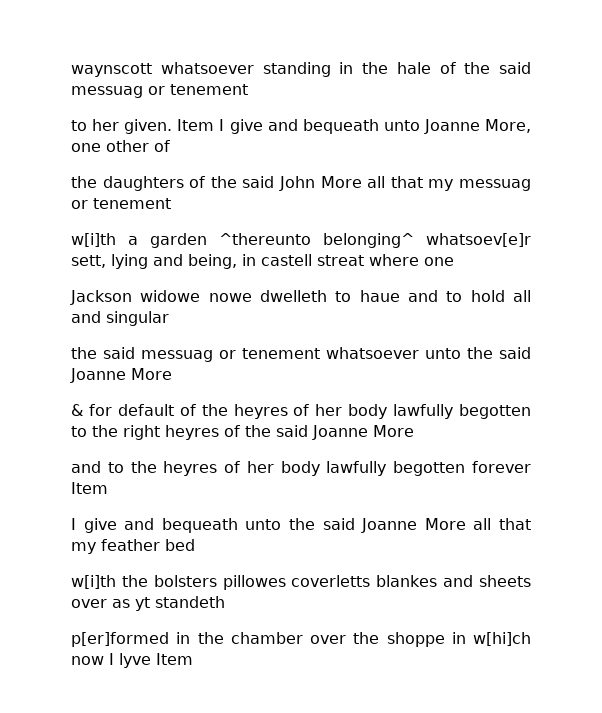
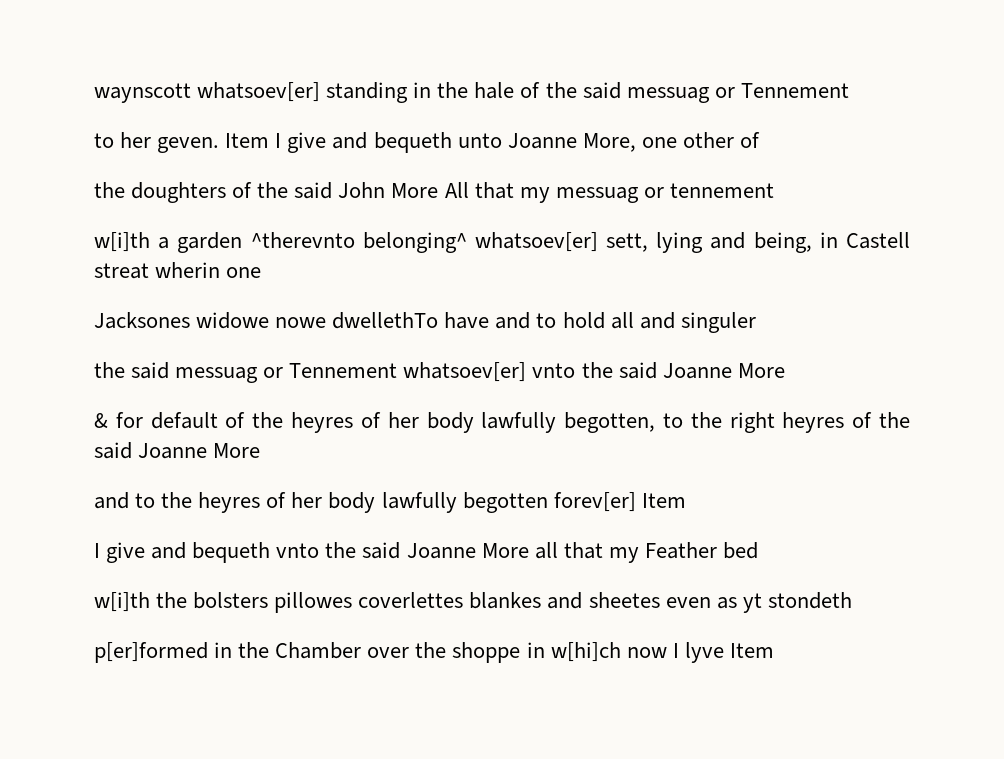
[160,62,254,74] whatsoever -> [197,82,321,102] whatsoev[er]
[170,84,248,95] tenement -> [740,83,849,98] Tennement
[124,119,173,134] given. -> [157,137,220,153] geven.
[302,119,379,134] bequeath -> [373,132,452,153] bequeth
[102,176,184,191] daughters -> [131,182,227,203] doughters
[367,176,386,188] all -> [444,182,469,198] All
[93,198,171,209] tenement -> [669,183,774,198] tennement
[219,233,531,248] ^thereunto belonging^ whatsoev[e]r -> [250,232,598,253] ^therevnto belonging^ whatsoev[er]
[261,254,419,266] castell streat where -> [845,232,910,249] [94,262,221,279] Castell streat wherin
[70,290,132,305] Jackson -> [94,312,190,329] Jacksones
[260,290,400,302] dwelleth to haue -> [332,312,490,329] dwellethTo have
[106,311,169,326] [71,347,461,362] singular // the said messuag or tenement whatsoever unto -> [680,312,756,333] [94,362,576,383] singuler // the said messuag or Tennement whatsoev[er] vnto
[458,404,531,419] begotten -> [564,412,656,433] begotten,
[471,461,531,473] forever -> [553,492,636,512] forev[er]
[161,518,282,533] bequeath unto -> [192,542,320,563] bequeth vnto
[101,539,160,551] feather -> [644,542,717,559] Feather
[291,575,371,587] coverletts -> [358,592,464,608] coverlettes
[478,575,531,587] [71,599,107,608] sheets over -> [588,592,711,608] sheetes even
[155,596,225,608] standeth -> [767,592,852,609] stondeth
[230,632,303,644] chamber -> [275,642,362,659] Chamber

